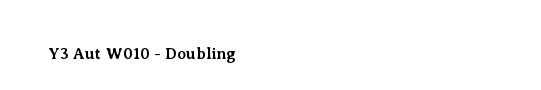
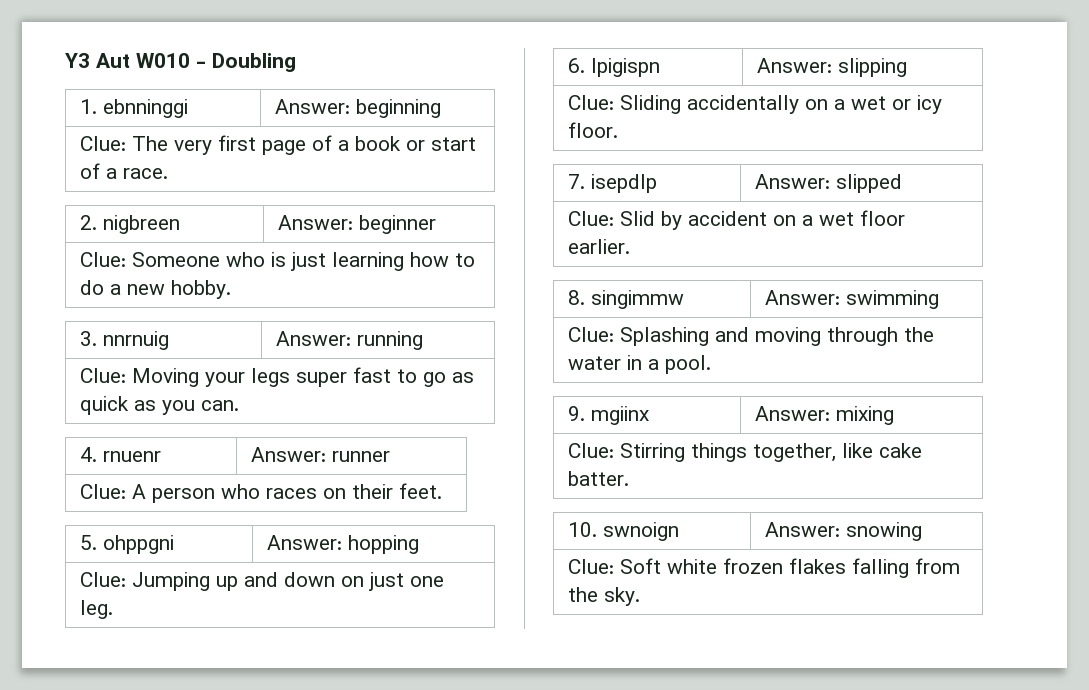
(237, 55) none -> [79,99,188,118] [274,99,441,118] [79,135,476,155] [79,163,168,179] [79,215,180,234] [277,215,436,234] [79,252,475,271] [79,280,231,299] [79,331,169,350] [275,331,423,350] [79,367,474,387] [79,396,239,415] [79,447,161,462] [250,447,390,462] [79,483,442,503] [79,535,174,554] [266,535,419,554] [79,572,444,591] [79,600,113,619] [567,58,660,77] [756,58,907,77] [567,95,942,114] [567,122,618,138] [567,174,657,193] [754,174,902,193] [567,210,905,230] [567,239,630,254] [567,290,684,309] [764,290,939,309] [567,327,934,346] [567,355,711,374] [567,406,649,425] [754,406,894,425] [567,443,922,462] [567,471,629,486] [567,522,679,541] [764,522,922,541] [567,558,960,578] [567,587,640,606] // 1. ebnninggi | Answer: beginning // Clue: The very first page of a book or start of a race. // 2. nigbreen | Answer: beginner // Clue: Someone who is just learning how to do a new hobby. // 3. nnrnuig | Answer: running // Clue: Moving your legs super fast to go as quick as you can. // 4. rnuenr | Answer: runner // Clue: A person who races on their feet. // 5. ohppgni | Answer: hopping // Clue: Jumping up and down on just one leg. // 6. lpigispn | Answer: slipping // Clue: Sliding accidentally on a wet or icy floor. // 7. isepdlp | Answer: slipped // Clue: Slid by accident on a wet floor earlier. // 8. singimmw | Answer: swimming // Clue: Splashing and moving through the water in a pool. // 9. mgiinx | Answer: mixing // Clue: Stirring things together, like cake batter. // 10. swnoign | Answer: snowing // Clue: Soft white frozen flakes falling from the sky.

